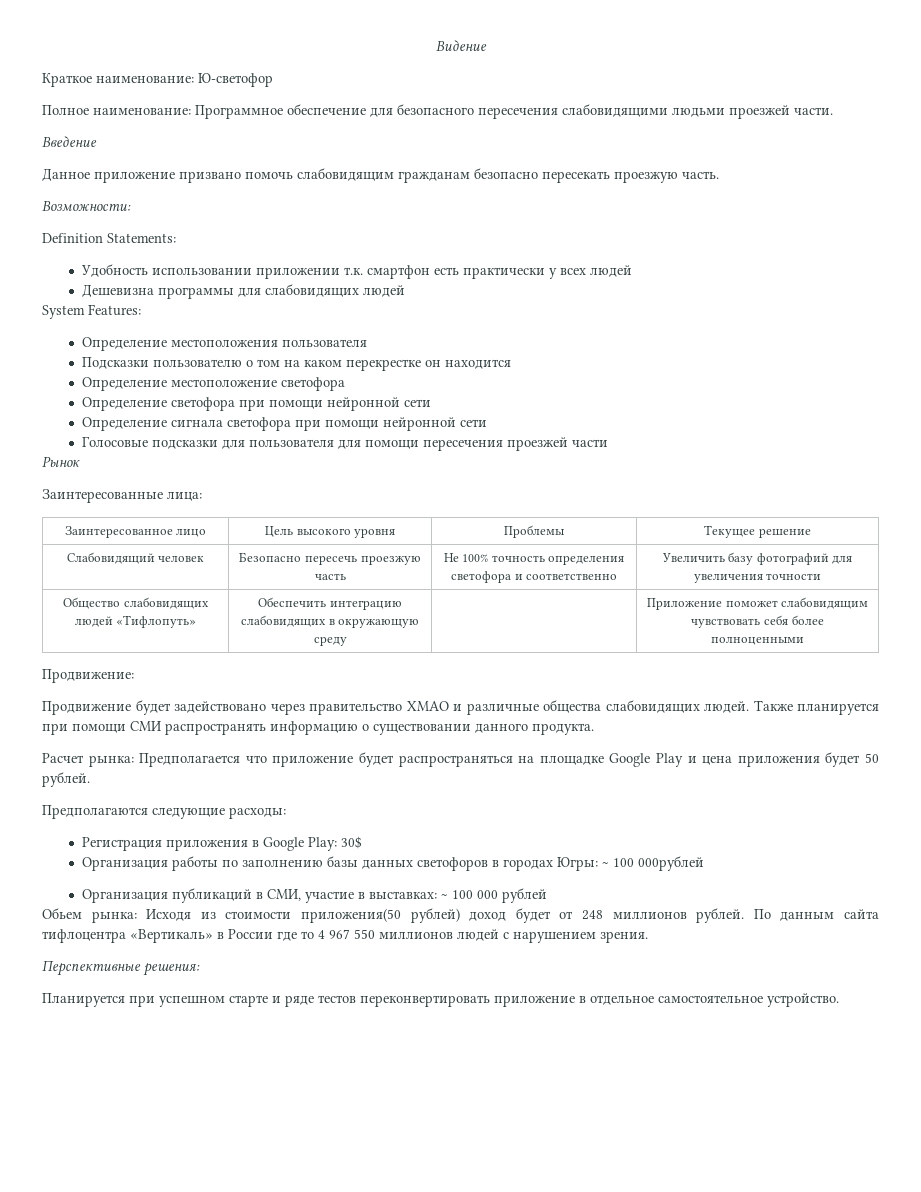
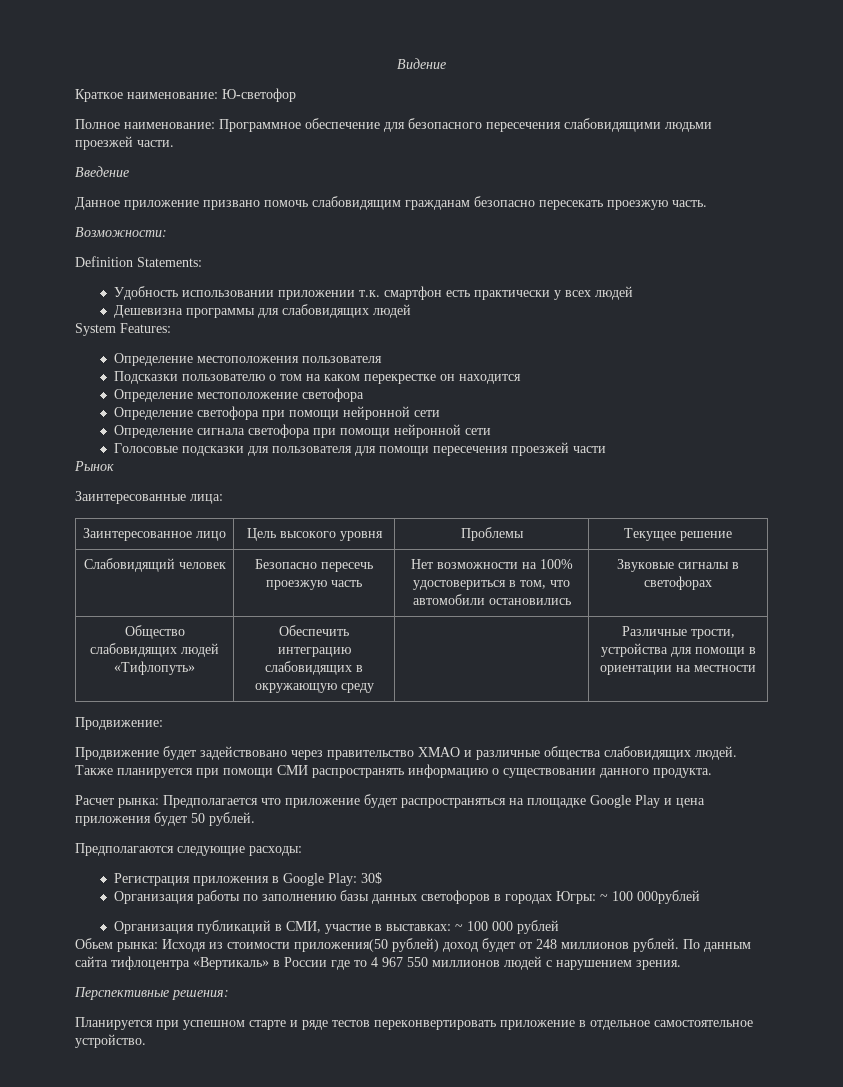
[443,553,625,565] [450,571,618,583] [661,552,853,565] [693,573,822,583] Не 100% точность определения светофора и соответственно | Увеличить базу фотографий для увеличения точности -> [410,559,573,569] [413,580,570,590] [412,594,571,605] [617,559,740,572] [644,576,713,590] Нет возможности на 100% удостовериться в том, что автомобили остановились | Звуковые сигналы в светофорах
[646,597,869,610] [691,615,824,628] [711,637,804,645] Приложение поможет слабовидящим чувствовать себя более полноценными -> [621,626,735,639] [600,643,756,657] [600,665,757,675] Различные трости, устройства для помощи в ориентации на местности

